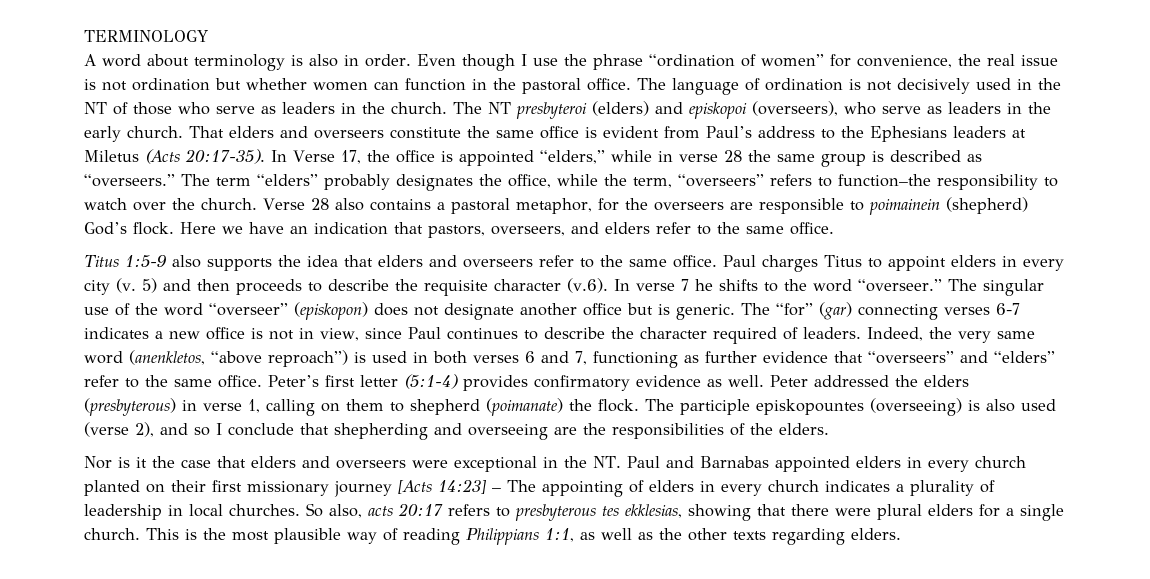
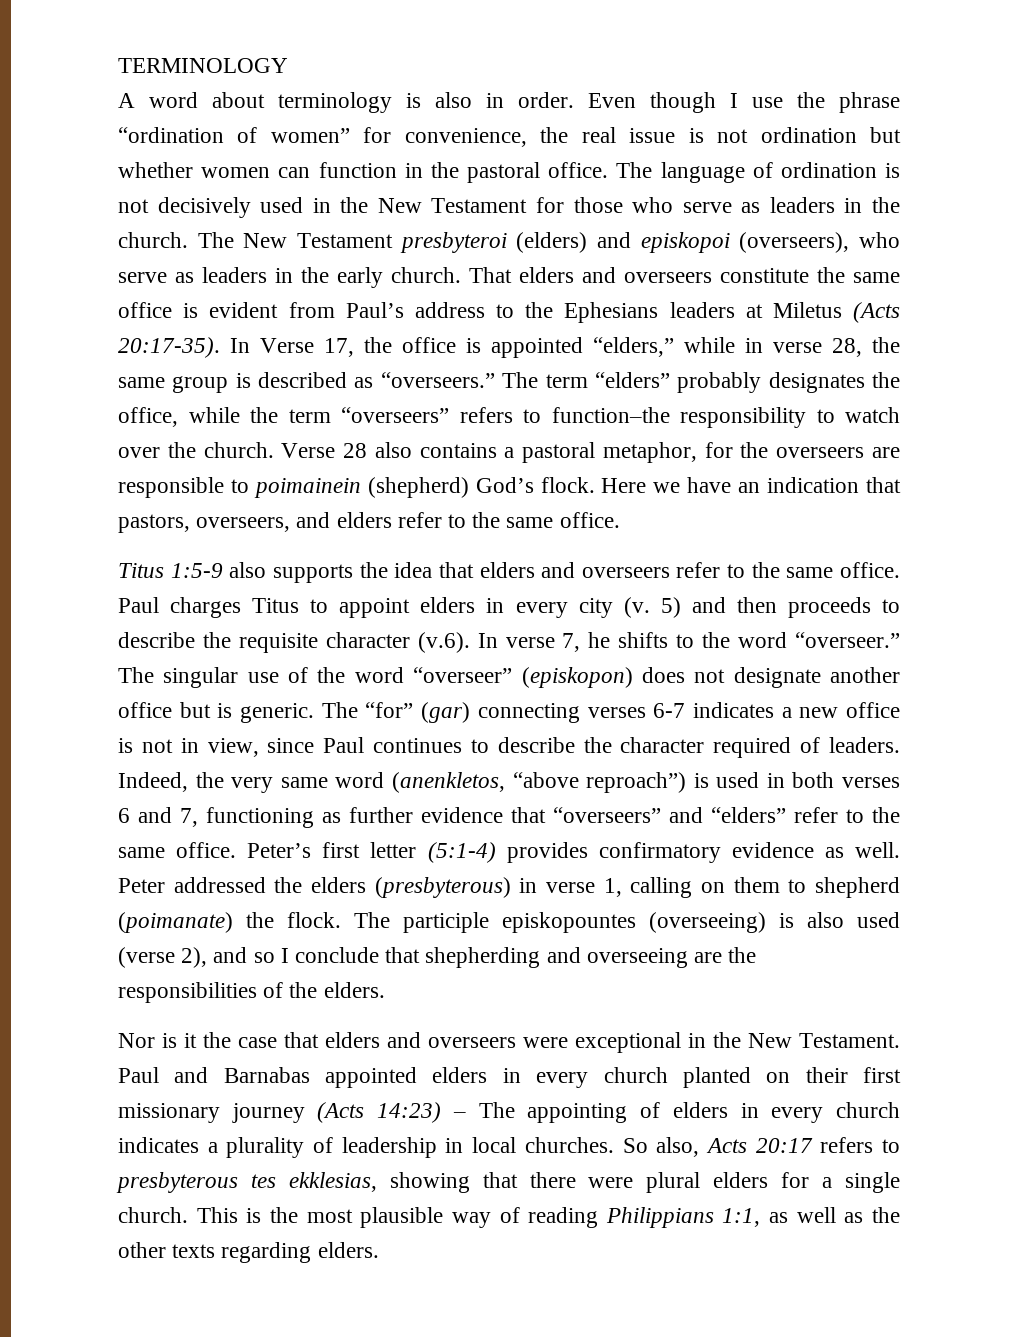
[84,102,128,115] NT of -> [377,197,564,213] New Testament for
[488,102,511,114] NT -> [243,233,393,248] New Testament
[723,150,742,162] 28 -> [832,338,862,357] 28,
[633,177,672,188] term, -> [288,409,331,423] term
[680,279,689,291] 7 -> [562,633,581,652] 7,
[593,456,621,468] NT. -> [748,1033,900,1048] New Testament.
[398,479,487,494] [Acts 14:23] -> [317,1102,442,1123] (Acts 14:23)
[368,506,393,516] acts -> [705,1138,747,1153] Acts

